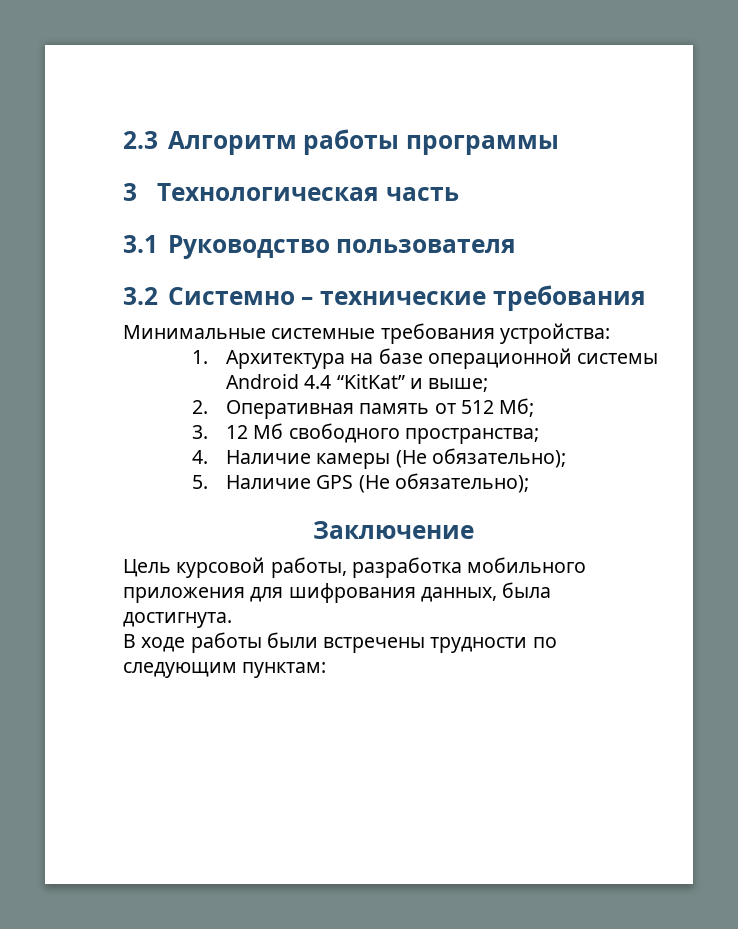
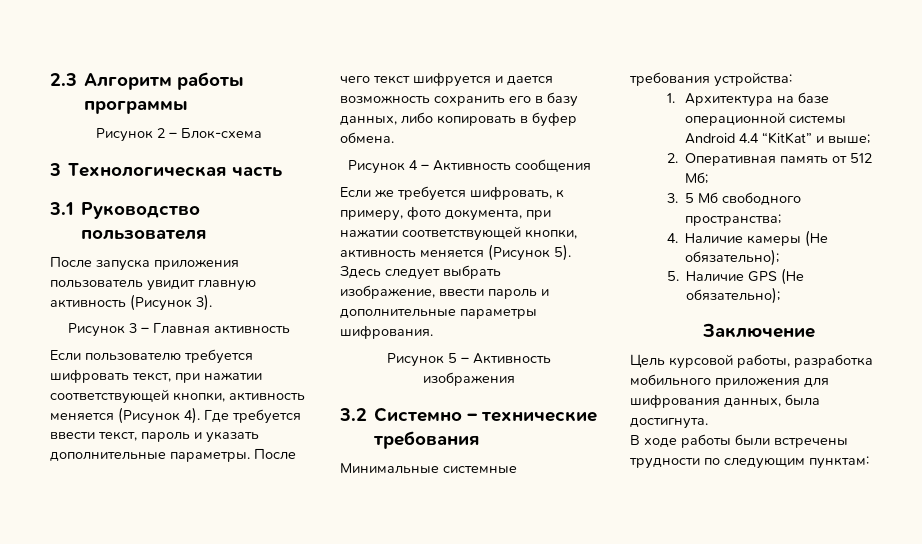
(559, 145) none -> [96,128,262,142] // Рисунок 2 – Блок-схема
(517, 246) none -> [50,256,239,271] [50,280,256,291] [50,294,212,311] [68,322,290,337] [50,349,253,364] [50,369,262,383] [50,389,305,404] [50,407,301,424] [50,431,259,443] [50,448,296,462] [340,72,553,87] [340,92,578,107] [340,112,577,127] [340,132,394,143] [347,159,591,174] [340,186,564,201] [340,206,551,221] [340,226,577,241] [340,244,571,261] [340,265,501,280] [340,285,549,299] [340,309,537,319] [340,325,433,339] [387,353,551,367] [423,372,515,386] // После запуска приложения пользователь увидит главную активность (Рисунок 3). // Рисунок 3 – Главная активность // Если пользователю требуется шифровать текст, при нажатии соответствующей кнопки, активность меняется (Рисунок 4). Где требуется ввести текст, пароль и указать дополнительные параметры. После чего текст шифруется и дается возможность сохранить его в базу данных, либо копировать в буфер обмена. // Рисунок 4 – Активность сообщения // Если же требуется шифровать, к примеру, фото документа, при нажатии соответствующей кнопки, активность меняется (Рисунок 5). Здесь следует выбрать изображение, ввести пароль и дополнительные параметры шифрования. // Рисунок 5 – Активность изображения
[226,425,249,439] 12 -> [684,193,694,203] 5

